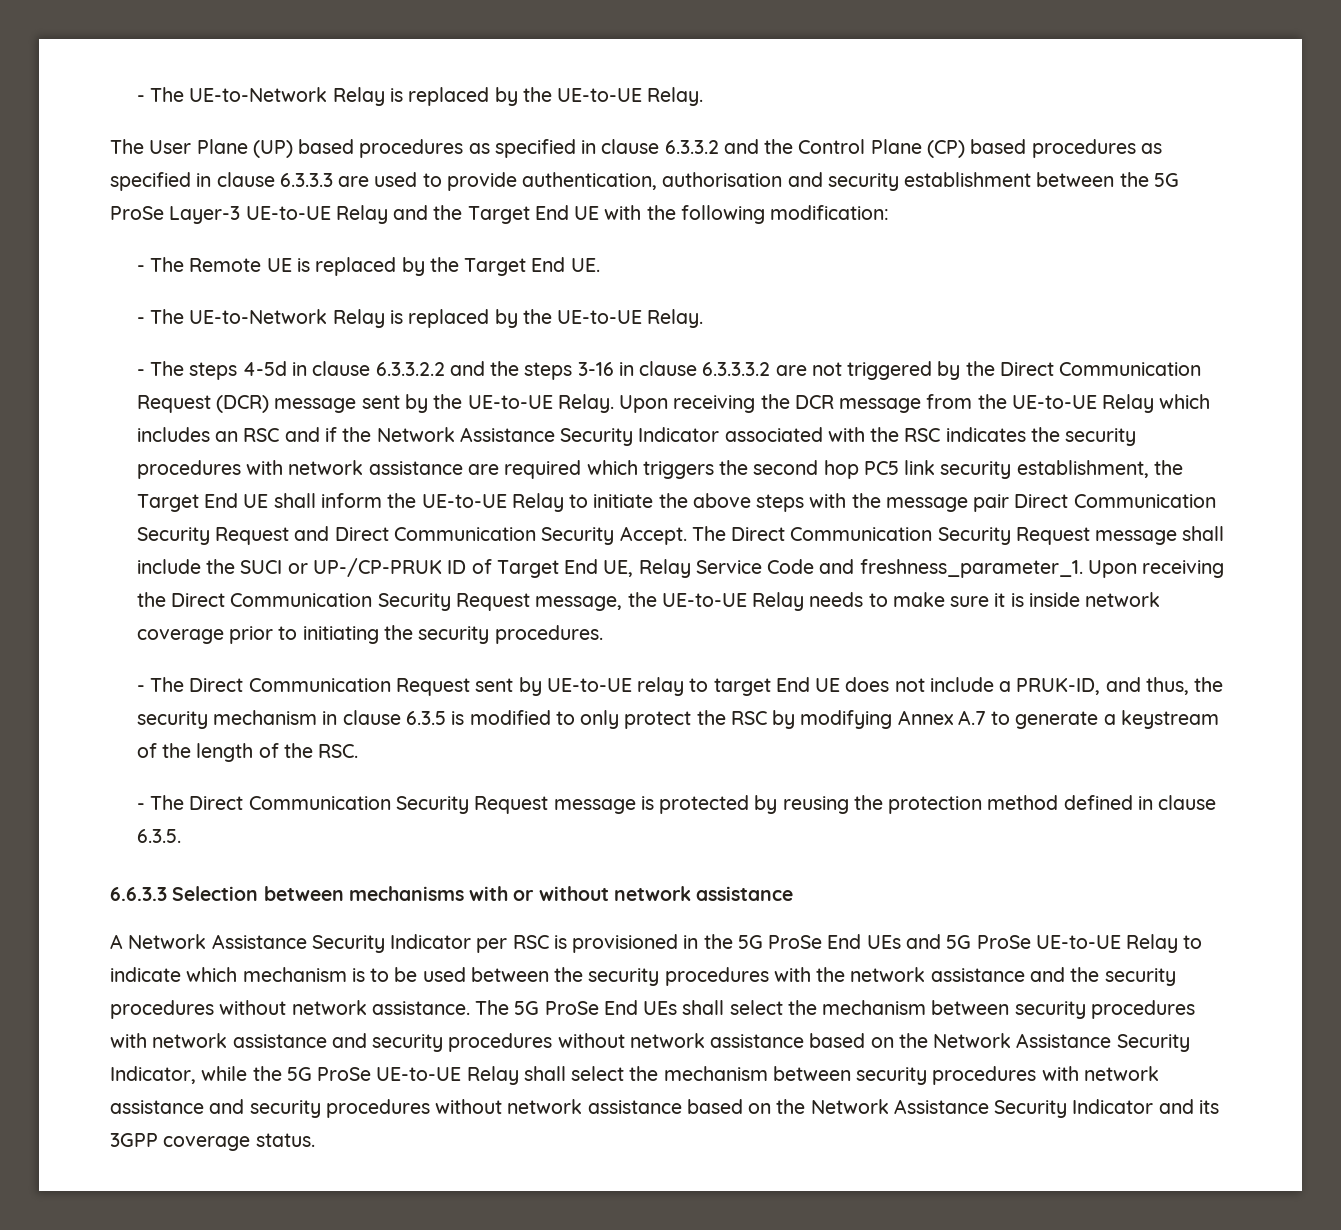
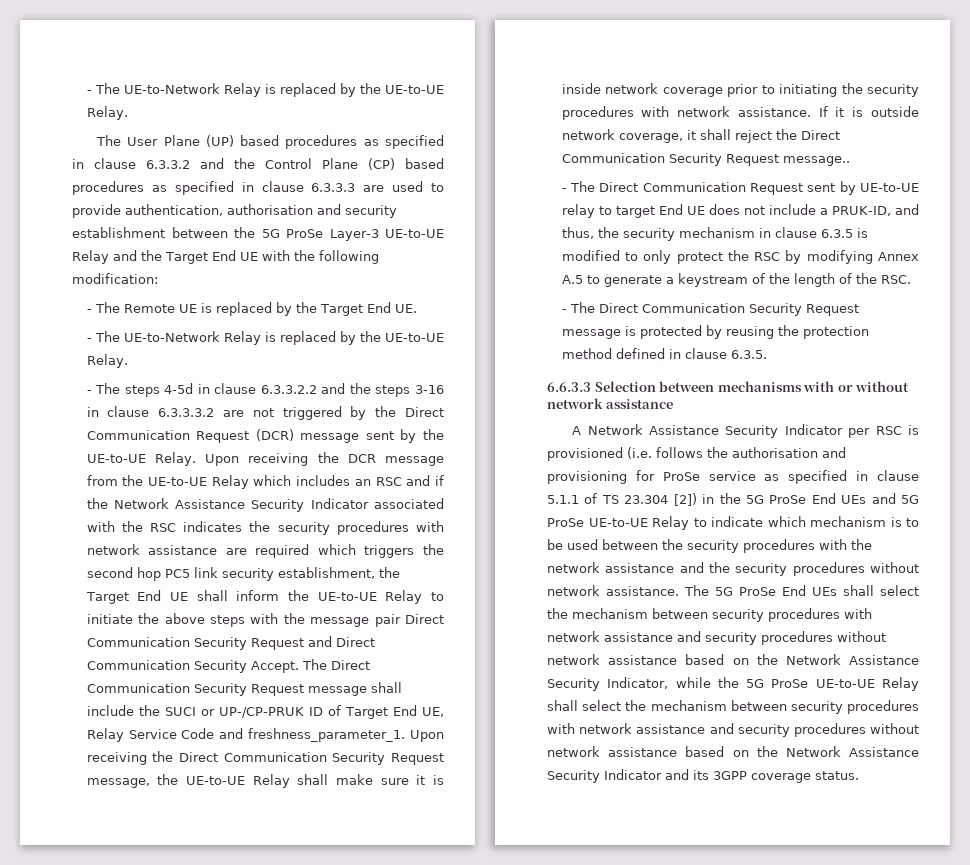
[809,592,888,607] needs to -> [297,774,329,785] shall
[494,625,603,644] procedures. -> [561,106,919,120] [561,129,840,143] [561,153,850,166] procedures with network assistance. If it is outside network coverage, it shall reject the Direct Communication Security Request message..
[957,710,986,725] A.7 -> [561,275,583,284] A.5
(679, 943) none -> [627,447,846,459] [547,470,919,484] [547,493,697,506] (i.e. follows the authorisation and provisioning for ProSe service as specified in clause 5.1.1 of TS 23.304 [2])

